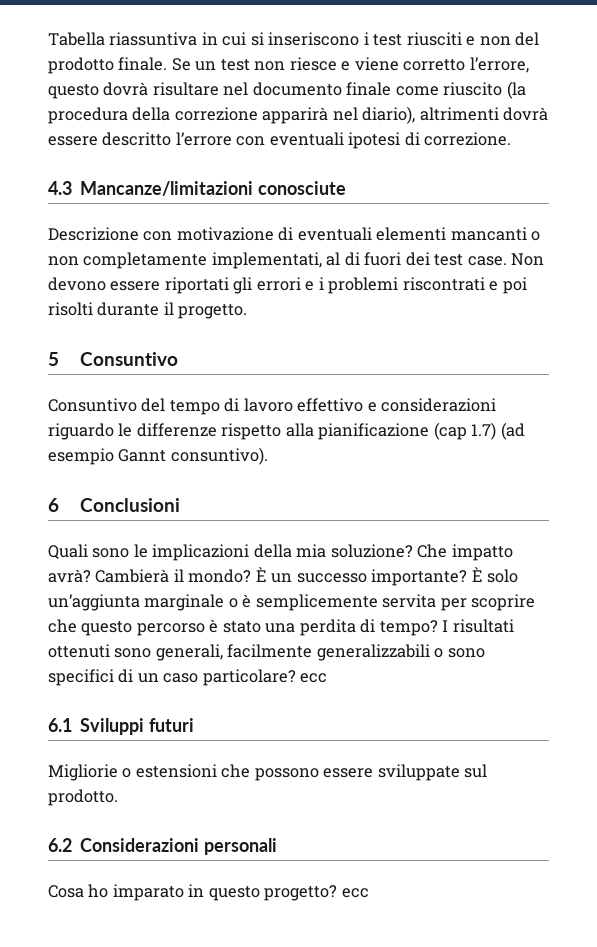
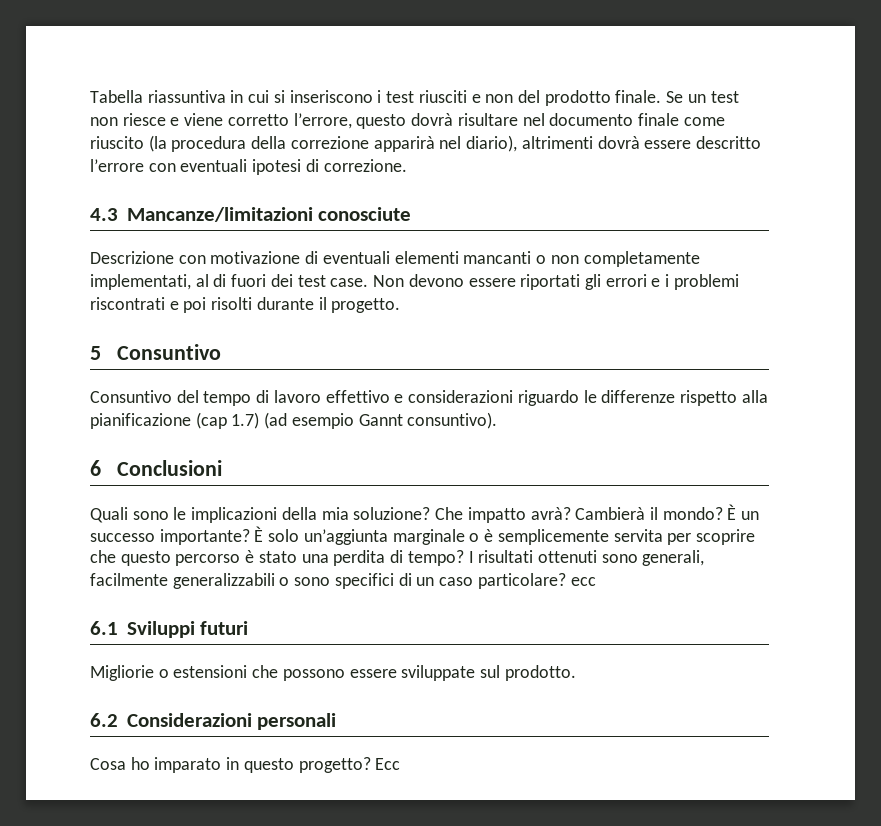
[341,888,369,898] ecc -> [375,758,401,770] Ecc

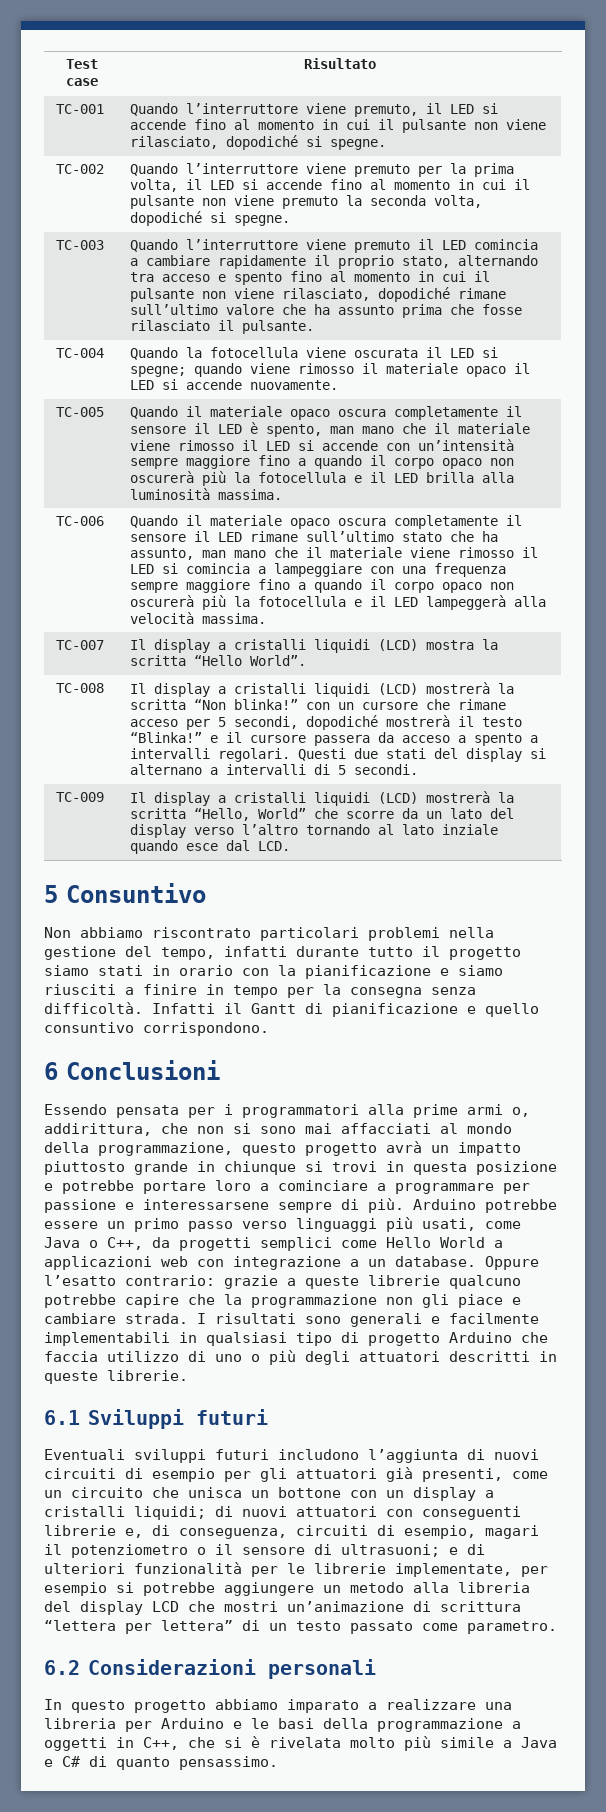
[90,90,739,106] [90,113,725,129] [90,135,761,152] [90,159,407,175] [90,207,412,222] [90,251,700,267] [90,274,739,290] [90,297,401,313] [90,344,221,360] [90,390,768,406] [90,412,498,429] [90,460,222,476] [90,504,760,523] [90,526,755,545] [90,550,705,566] [90,573,596,589] [90,621,249,638] [90,665,576,681] [90,713,337,730] [90,757,401,773] Tabella riassuntiva in cui si inseriscono i test riusciti e non del prodotto finale. Se un test non riesce e viene corretto l’errore, questo dovrà risultare nel documento finale come riuscito (la procedura della correzione apparirà nel diario), altrimenti dovrà essere descritto l’errore con eventuali ipotesi di correzione. // 4.3 Mancanze/limitazioni conosciute // Descrizione con motivazione di eventuali elementi mancanti o non completamente implementati, al di fuori dei test case. Non devono essere riportati gli errori e i problemi riscontrati e poi risolti durante il progetto. // 5 Consuntivo // Consuntivo del tempo di lavoro effettivo e considerazioni riguardo le differenze rispetto alla pianificazione (cap 1.7) (ad esempio Gannt consuntivo). // 6 Conclusioni // Quali sono le implicazioni della mia soluzione? Che impatto avrà? Cambierà il mondo? È un successo importante? È solo un’aggiunta marginale o è semplicemente servita per scoprire che questo percorso è stato una perdita di tempo? I risultati ottenuti sono generali, facilmente generalizzabili o sono specifici di un caso particolare? ecc // 6.1 Sviluppi futuri // Migliorie o estensioni che possono essere sviluppate sul prodotto. // 6.2 Considerazioni personali // Cosa ho imparato in questo progetto? Ecc -> [65,59,98,69] [65,78,98,86] [304,58,376,69] [55,104,104,114] [129,103,498,117] [129,119,546,133] [129,135,386,150] [55,164,104,174] [129,163,514,177] [129,179,530,192] [129,195,482,209] [129,211,290,226] [55,240,104,250] [129,239,538,253] [129,255,538,269] [129,271,490,285] [129,287,506,302] [129,304,522,318] [129,320,314,334] [55,348,104,358] [129,347,498,360] [129,363,530,377] [129,379,338,390] [55,407,104,417] [129,406,522,420] [129,422,530,437] [129,439,514,451] [129,455,514,469] [129,471,514,486] [129,488,282,500] [55,516,104,526] [129,515,522,529] [129,531,498,542] [129,547,538,560] [129,563,506,577] [129,579,514,593] [129,595,546,610] [129,612,266,624] [55,640,104,650] [129,639,498,653] [129,655,306,666] [55,683,104,693] [129,682,514,697] [129,699,506,710] [129,715,522,730] [129,732,538,746] [129,748,546,762] [129,764,418,775] [55,792,104,802] [129,791,514,806] [129,808,514,821] [129,824,498,838] [129,840,290,854] [44,883,207,903] [44,927,494,941] [44,946,521,960] [44,965,503,979] [44,984,476,998] [44,1002,539,1017] [44,1022,269,1036] [44,1060,221,1080] [44,1104,530,1118] [44,1123,512,1136] [44,1141,521,1156] [44,1161,557,1175] [44,1180,530,1194] [44,1198,557,1213] [44,1217,521,1232] [44,1237,503,1251] [44,1256,539,1270] [44,1275,521,1289] [44,1294,521,1308] [44,1313,539,1327] [44,1332,548,1346] [44,1350,557,1365] [44,1370,188,1384] [44,1409,268,1429] [44,1449,539,1463] [44,1467,548,1482] [44,1487,494,1501] [44,1506,521,1520] [44,1525,539,1539] [44,1544,485,1558] [44,1562,548,1577] [44,1582,530,1596] [44,1601,521,1615] [44,1620,557,1634] [44,1659,376,1679] [44,1699,512,1713] [44,1718,521,1732] [44,1736,557,1751] [44,1756,278,1770] Test case | Risultato // TC-001 | Quando l’interruttore viene premuto, il LED si accende fino al momento in cui il pulsante non viene rilasciato, dopodiché si spegne. // TC-002 | Quando l’interruttore viene premuto per la prima volta, il LED si accende fino al momento in cui il pulsante non viene premuto la seconda volta, dopodiché si spegne. // TC-003 | Quando l’interruttore viene premuto il LED comincia a cambiare rapidamente il proprio stato, alternando tra acceso e spento fino al momento in cui il pulsante non viene rilasciato, dopodiché rimane sull’ultimo valore che ha assunto prima che fosse rilasciato il pulsante. // TC-004 | Quando la fotocellula viene oscurata il LED si spegne; quando viene rimosso il materiale opaco il LED si accende nuovamente. // TC-005 | Quando il materiale opaco oscura completamente il sensore il LED è spento, man mano che il materiale viene rimosso il LED si accende con un’intensità sempre maggiore fino a quando il corpo opaco non oscurerà più la fotocellula e il LED brilla alla luminosità massima. // TC-006 | Quando il materiale opaco oscura completamente il sensore il LED rimane sull’ultimo stato che ha assunto, man mano che il materiale viene rimosso il LED si comincia a lampeggiare con una frequenza sempre maggiore fino a quando il corpo opaco non oscurerà più la fotocellula e il LED lampeggerà alla velocità massima. // TC-007 | Il display a cristalli liquidi (LCD) mostra la scritta “Hello World”. // TC-008 | Il display a cristalli liquidi (LCD) mostrerà la scritta “Non blinka!” con un cursore che rimane acceso per 5 secondi, dopodiché mostrerà il testo “Blinka!” e il cursore passera da acceso a spento a intervalli regolari. Questi due stati del display si alternano a intervalli di 5 secondi. // TC-009 | Il display a cristalli liquidi (LCD) mostrerà la scritta “Hello, World” che scorre da un lato del display verso l’altro tornando al lato inziale quando esce dal LCD. // 5 Consuntivo // Non abbiamo riscontrato particolari problemi nella gestione del tempo, infatti durante tutto il progetto siamo stati in orario con la pianificazione e siamo riusciti a finire in tempo per la consegna senza difficoltà. Infatti il Gantt di pianificazione e quello consuntivo corrispondono. // 6 Conclusioni // Essendo pensata per i programmatori alla prime armi o, addirittura, che non si sono mai affacciati al mondo della programmazione, questo progetto avrà un impatto piuttosto grande in chiunque si trovi in questa posizione e potrebbe portare loro a cominciare a programmare per passione e interessarsene sempre di più. Arduino potrebbe essere un primo passo verso linguaggi più usati, come Java o C++, da progetti semplici come Hello World a applicazioni web con integrazione a un database. Oppure l’esatto contrario: grazie a queste librerie qualcuno potrebbe capire che la programmazione non gli piace e cambiare strada. I risultati sono generali e facilmente implementabili in qualsiasi tipo di progetto Arduino che faccia utilizzo di uno o più degli attuatori descritti in queste librerie. // 6.1 Sviluppi futuri // Eventuali sviluppi futuri includono l’aggiunta di nuovi circuiti di esempio per gli attuatori già presenti, come un circuito che unisca un bottone con un display a cristalli liquidi; di nuovi attuatori con conseguenti librerie e, di conseguenza, circuiti di esempio, magari il potenziometro o il sensore di ultrasuoni; e di ulteriori funzionalità per le librerie implementate, per esempio si potrebbe aggiungere un metodo alla libreria del display LCD che mostri un’animazione di scrittura “lettera per lettera” di un testo passato come parametro. // 6.2 Considerazioni personali // In questo progetto abbiamo imparato a realizzare una libreria per Arduino e le basi della programmazione a oggetti in C++, che si è rivelata molto più simile a Java e C# di quanto pensassimo.

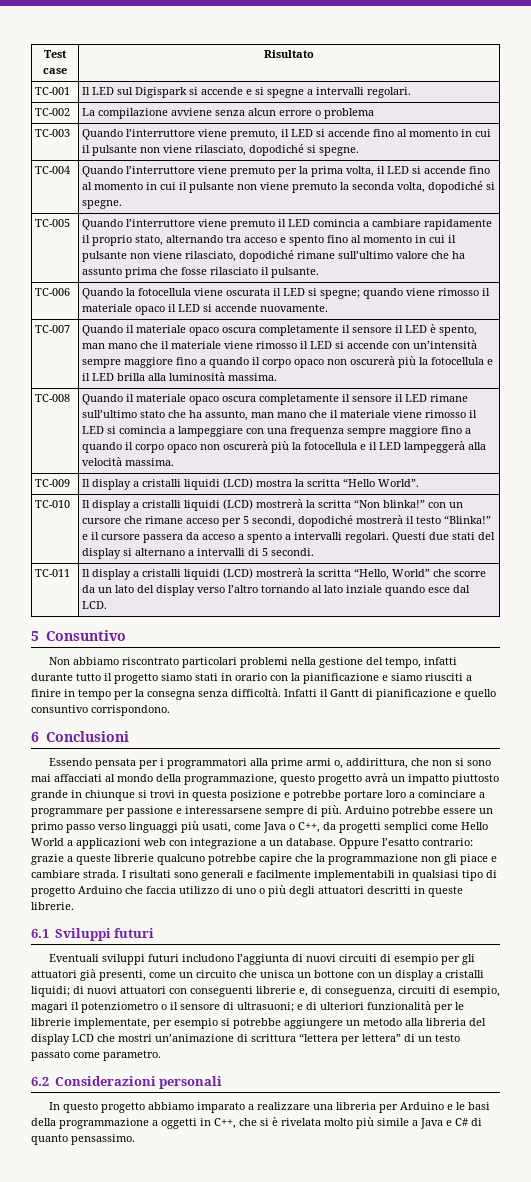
(104, 109) none -> [82,87,412,98] [35,108,71,116] [82,108,375,119] [35,129,71,137] | Il LED sul Digispark si accende e si spegne a intervalli regolari. // TC-002 | La compilazione avviene senza alcun errore o problema // TC-003
[55,164,104,174] TC-002 -> [35,166,71,174] TC-004
[55,240,104,250] TC-003 -> [35,219,71,227] TC-005
[55,348,104,358] TC-004 -> [35,288,71,296] TC-006
[55,407,104,417] TC-005 -> [35,325,71,333] TC-007
[55,516,104,526] TC-006 -> [35,394,71,402] TC-008
[55,640,104,650] TC-007 -> [35,479,71,487] TC-009
[55,683,104,693] TC-008 -> [35,500,71,508] TC-010
[55,792,104,802] TC-009 -> [35,569,71,577] TC-011

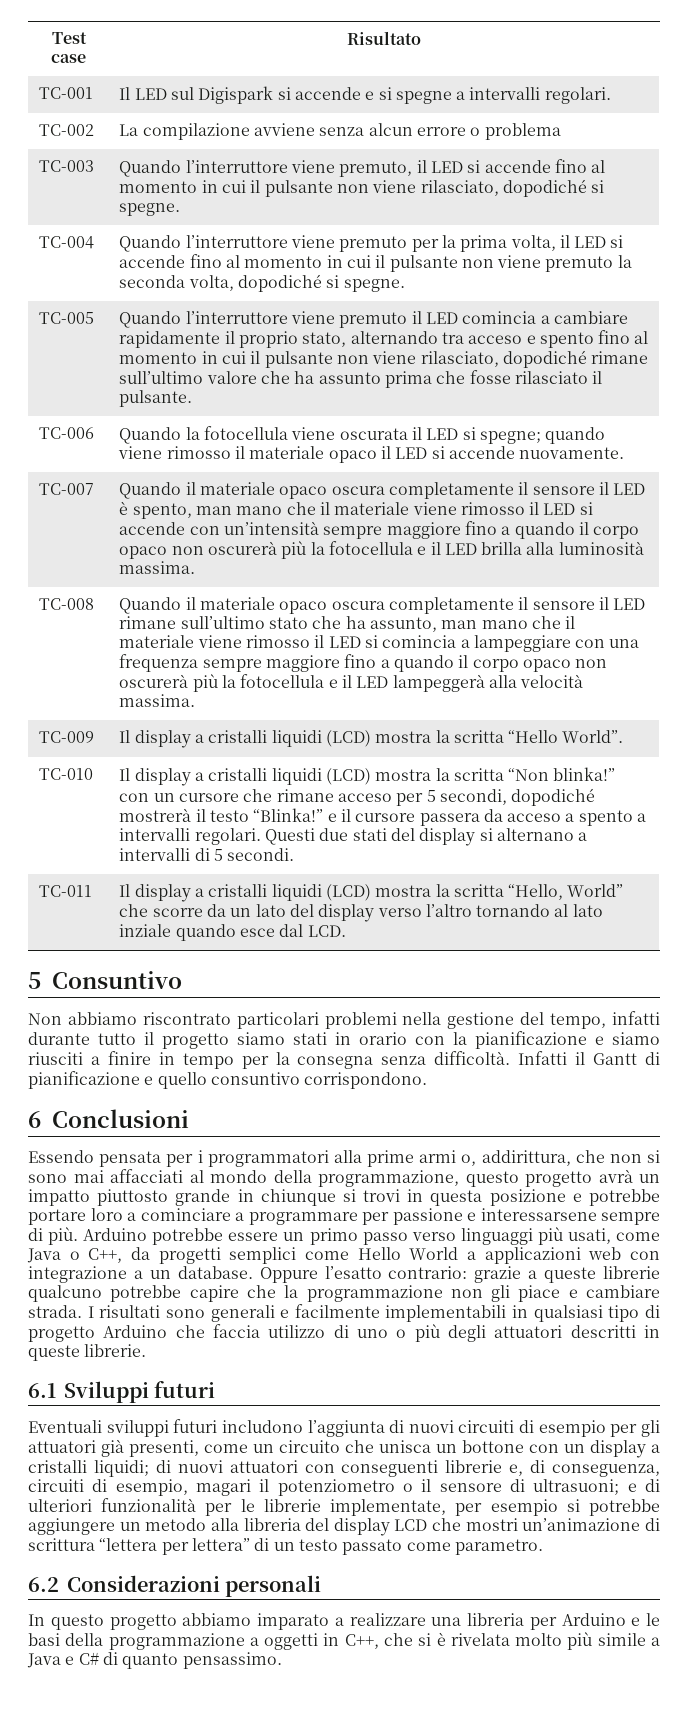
[256,499,304,508] mostrerà -> [375,769,432,781] mostra
[256,568,304,577] mostrerà -> [375,885,432,897] mostra

